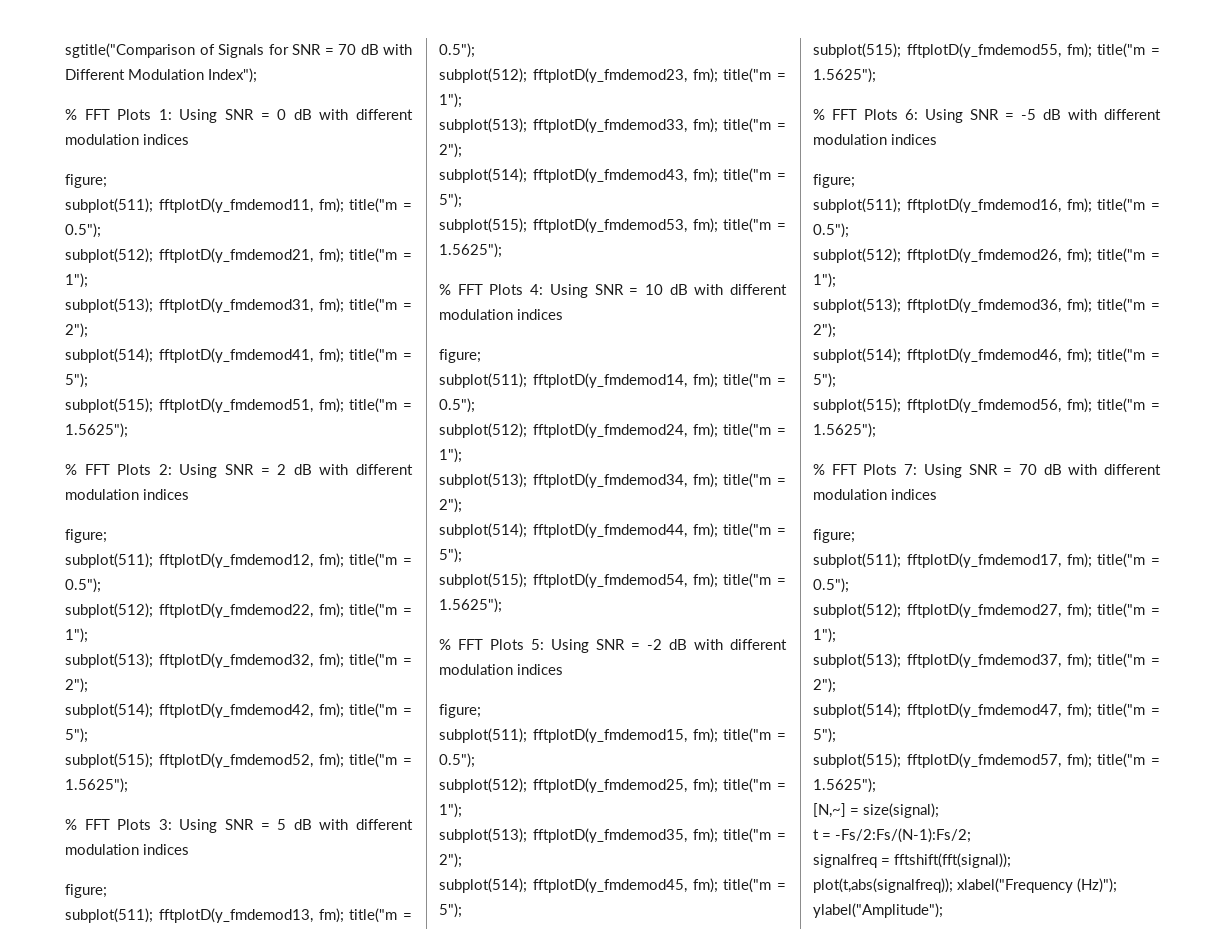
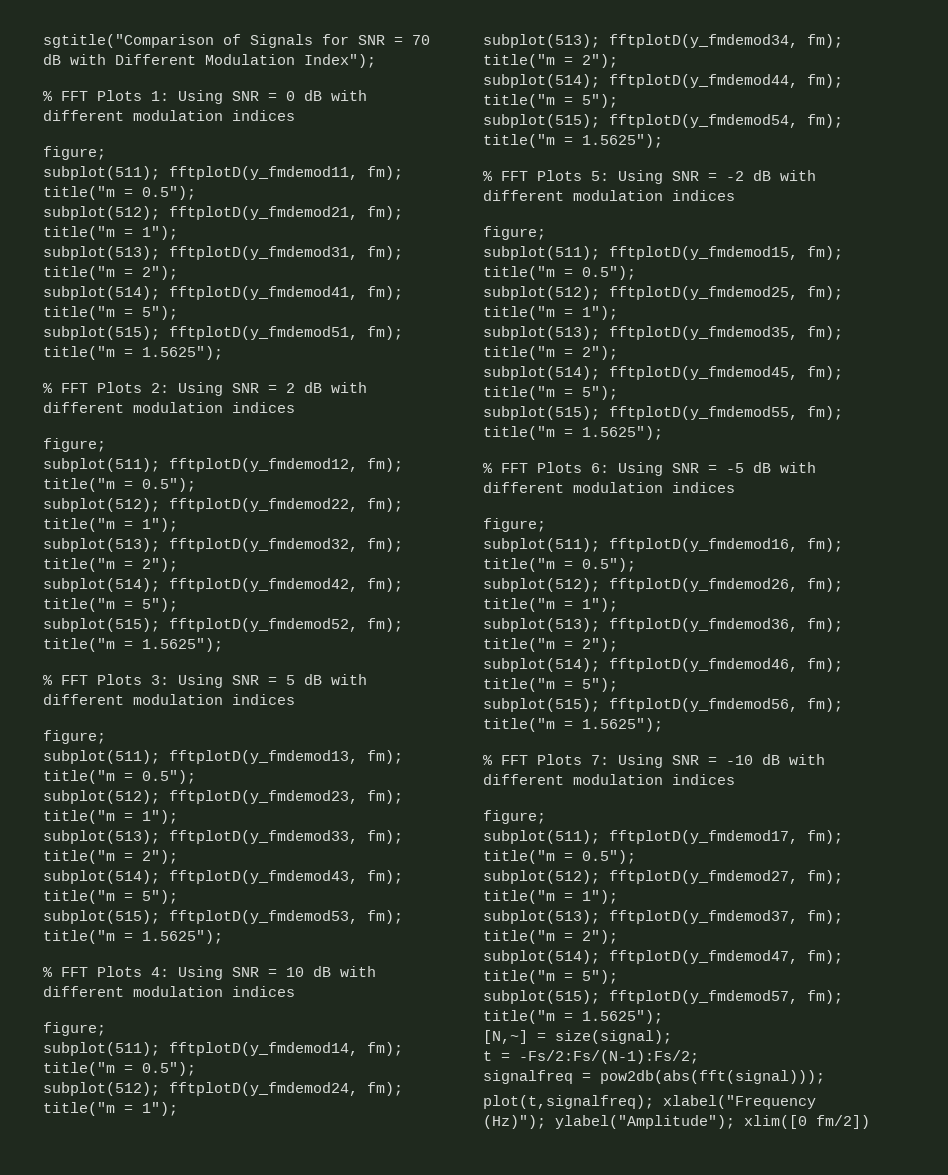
[1018,464,1037,475] 70 -> [726,755,753,765] -10
[894,853,1011,868] [813,878,953,893] fftshift(fft(signal)); // plot(t,abs(signalfreq)); -> [600,1070,825,1084] [483,1095,654,1109] pow2db(abs(fft(signal))); // plot(t,signalfreq);
(943, 910) none -> [744,1115,870,1129] xlim([0 fm/2])

